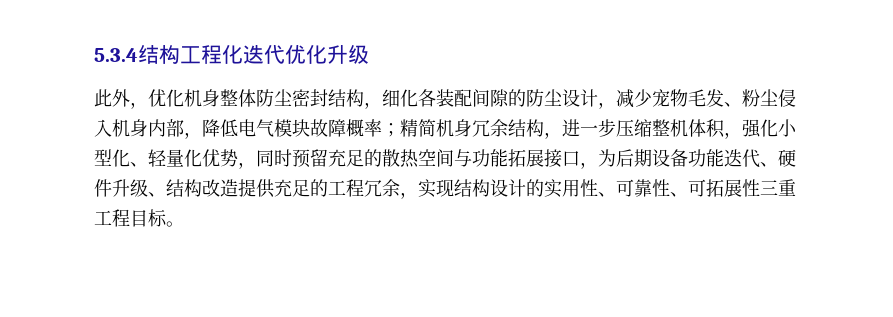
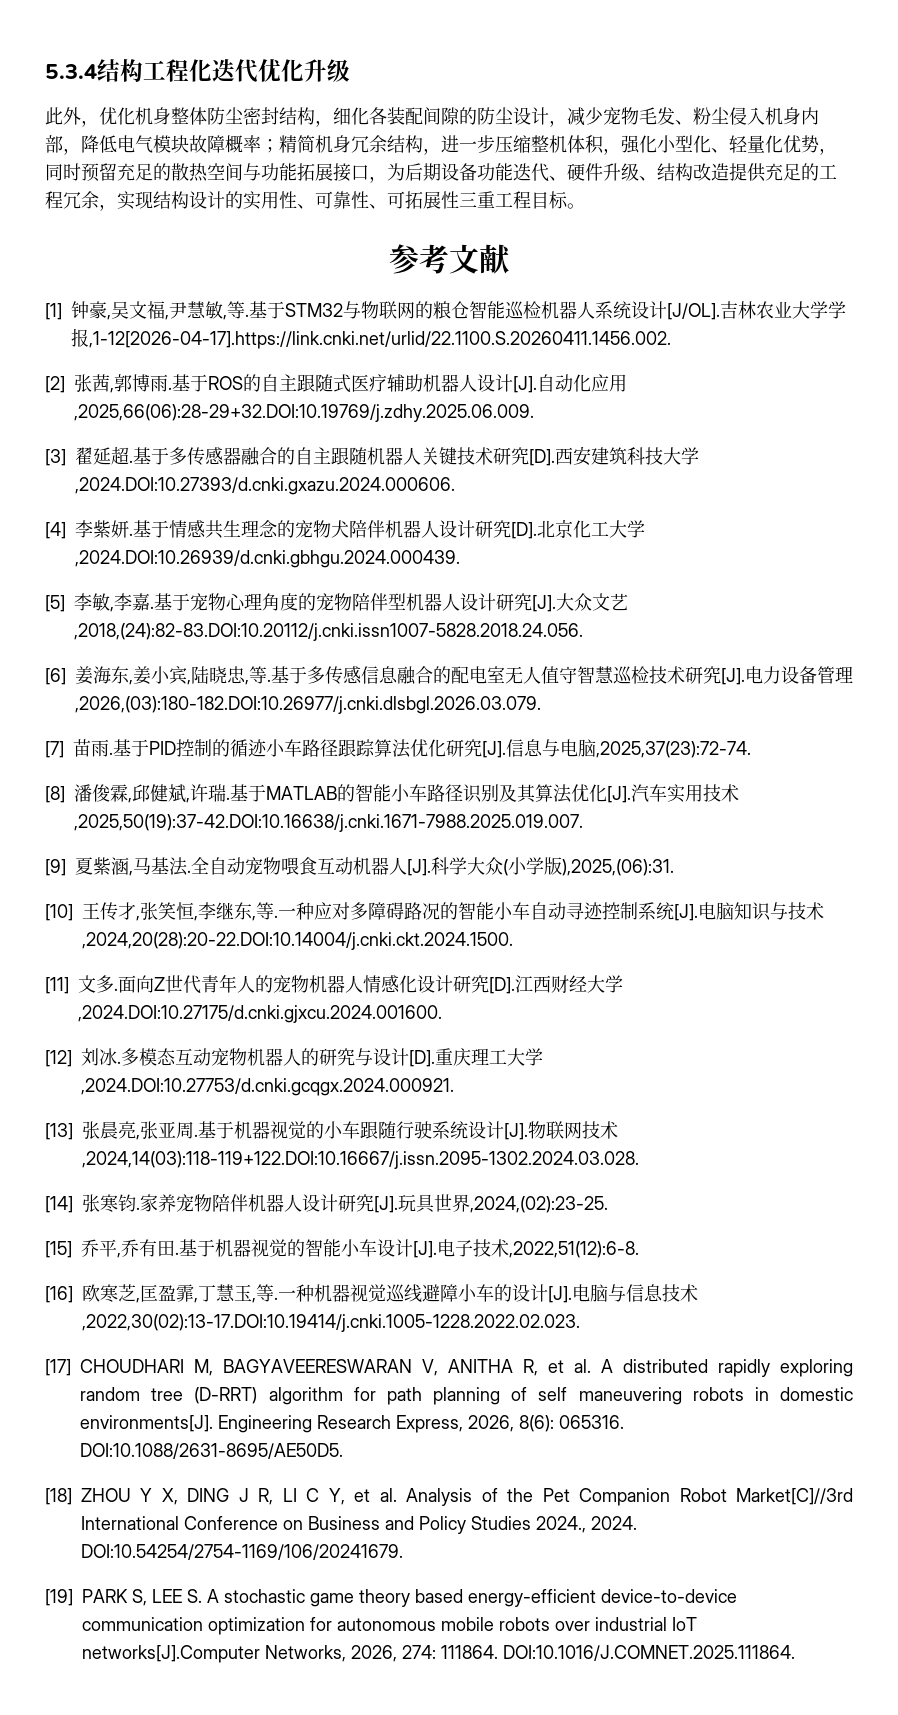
(184, 224) none -> [389,244,511,274] [45,301,846,320] [71,328,671,349] [45,374,627,393] [74,404,534,422] [45,446,699,466] [75,477,455,495] [45,520,645,539] [75,550,460,568] [45,593,628,612] [74,623,583,641] [45,666,853,685] [75,696,541,714] [45,739,751,758] [45,784,739,803] [74,814,583,832] [45,857,674,876] [45,902,824,921] [82,932,513,950] [45,974,623,994] [78,1005,442,1023] [45,1048,543,1067] [81,1078,454,1096] [45,1121,618,1140] [82,1151,639,1169] [45,1194,608,1213] [45,1239,639,1258] [45,1284,698,1303] [82,1314,580,1332] [45,1359,853,1377] [80,1387,853,1405] [80,1415,624,1433] [80,1443,343,1459] [45,1488,854,1506] [81,1516,637,1534] [81,1544,403,1560] [45,1589,737,1607] [82,1617,697,1635] [82,1645,795,1663] // 参考文献 // [1]钟豪,吴文福,尹慧敏,等.基于STM32与物联网的粮仓智能巡检机器人系统设计[J/OL].吉林农业大学学报,1-12[2026-04-17].https://link.cnki.net/urlid/22.1100.S.20260411.1456.002. // [2]张茜,郭博雨.基于ROS的自主跟随式医疗辅助机器人设计[J].自动化应用,2025,66(06):28-29+32.DOI:10.19769/j.zdhy.2025.06.009. // [3]翟延超.基于多传感器融合的自主跟随机器人关键技术研究[D].西安建筑科技大学,2024.DOI:10.27393/d.cnki.gxazu.2024.000606. // [4]李紫妍.基于情感共生理念的宠物犬陪伴机器人设计研究[D].北京化工大学,2024.DOI:10.26939/d.cnki.gbhgu.2024.000439. // [5]李敏,李嘉.基于宠物心理角度的宠物陪伴型机器人设计研究[J].大众文艺,2018,(24):82-83.DOI:10.20112/j.cnki.issn1007-5828.2018.24.056. // [6]姜海东,姜小宾,陆晓忠,等.基于多传感信息融合的配电室无人值守智慧巡检技术研究[J].电力设备管理,2026,(03):180-182.DOI:10.26977/j.cnki.dlsbgl.2026.03.079. // [7]苗雨.基于PID控制的循迹小车路径跟踪算法优化研究[J].信息与电脑,2025,37(23):72-74. // [8]潘俊霖,邱健斌,许瑞.基于MATLAB的智能小车路径识别及其算法优化[J].汽车实用技术,2025,50(19):37-42.DOI:10.16638/j.cnki.1671-7988.2025.019.007. // [9]夏紫涵,马基法.全自动宠物喂食互动机器人[J].科学大众(小学版),2025,(06):31. // [10]王传才,张笑恒,李继东,等.一种应对多障碍路况的智能小车自动寻迹控制系统[J].电脑知识与技术,2024,20(28):20-22.DOI:10.14004/j.cnki.ckt.2024.1500. // [11]文多.面向Z世代青年人的宠物机器人情感化设计研究[D].江西财经大学,2024.DOI:10.27175/d.cnki.gjxcu.2024.001600. // [12]刘冰.多模态互动宠物机器人的研究与设计[D].重庆理工大学,2024.DOI:10.27753/d.cnki.gcqgx.2024.000921. // [13]张晨亮,张亚周.基于机器视觉的小车跟随行驶系统设计[J].物联网技术,2024,14(03):118-119+122.DOI:10.16667/j.issn.2095-1302.2024.03.028. // [14]张寒钧.家养宠物陪伴机器人设计研究[J].玩具世界,2024,(02):23-25. // [15]乔平,乔有田.基于机器视觉的智能小车设计[J].电子技术,2022,51(12):6-8. // [16]欧寒芝,匡盈霏,丁慧玉,等.一种机器视觉巡线避障小车的设计[J].电脑与信息技术,2022,30(02):13-17.DOI:10.19414/j.cnki.1005-1228.2022.02.023. // [17] CHOUDHARI M, BAGYAVEERESWARAN V, ANITHA R, et al. A distributed rapidly exploring random tree (D-RRT) algorithm for path planning of self maneuvering robots in domestic environments[J]. Engineering Research Express, 2026, 8(6): 065316. DOI:10.1088/2631-8695/AE50D5. // [18] ZHOU Y X, DING J R, LI C Y, et al. Analysis of the Pet Companion Robot Market[C]//3rd International Conference on Business and Policy Studies 2024., 2024. DOI:10.54254/2754-1169/106/20241679. // [19] PARK S, LEE S. A stochastic game theory based energy-efficient device-to-device communication optimization for autonomous mobile robots over industrial IoT networks[J].Computer Networks, 2026, 274: 111864. DOI:10.1016/J.COMNET.2025.111864.

